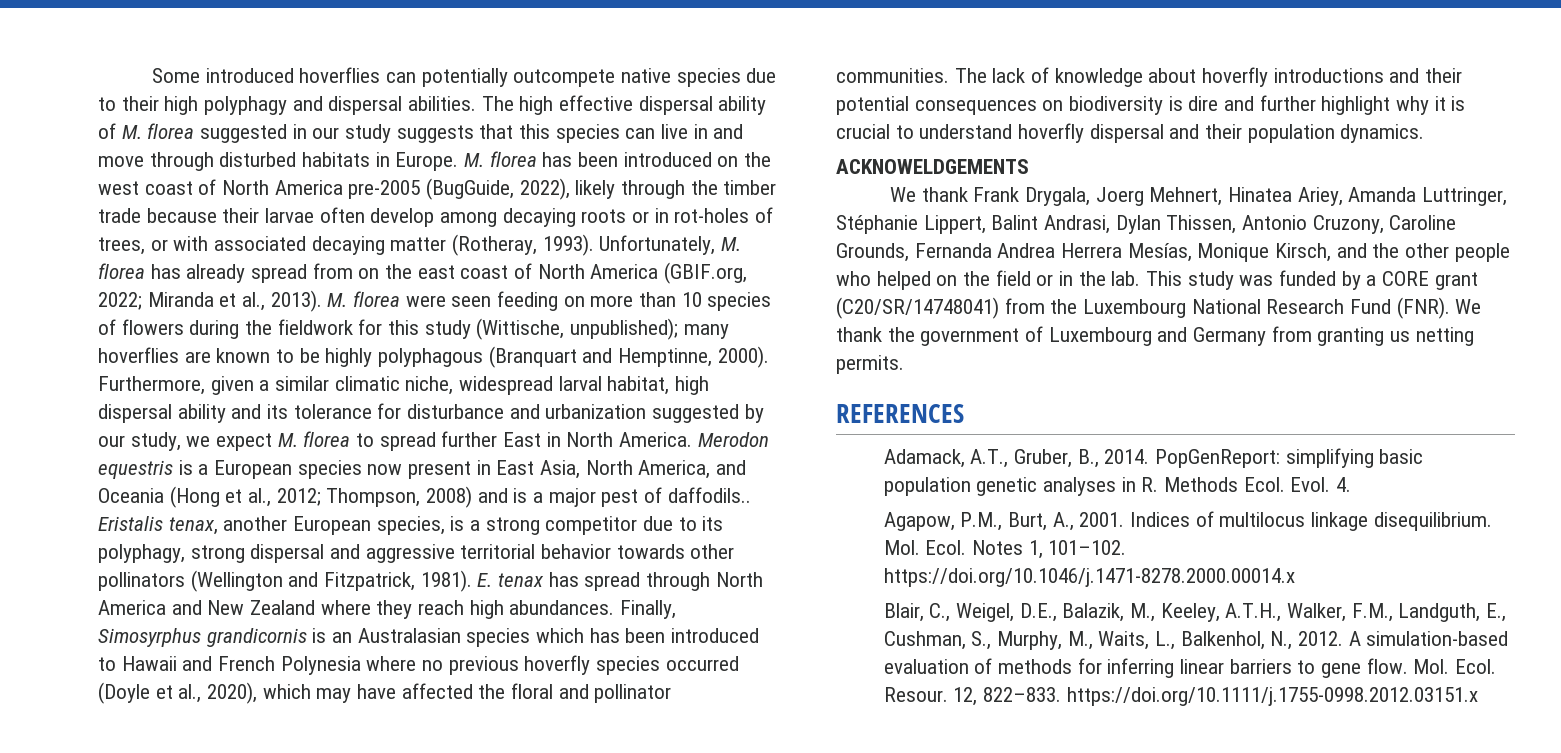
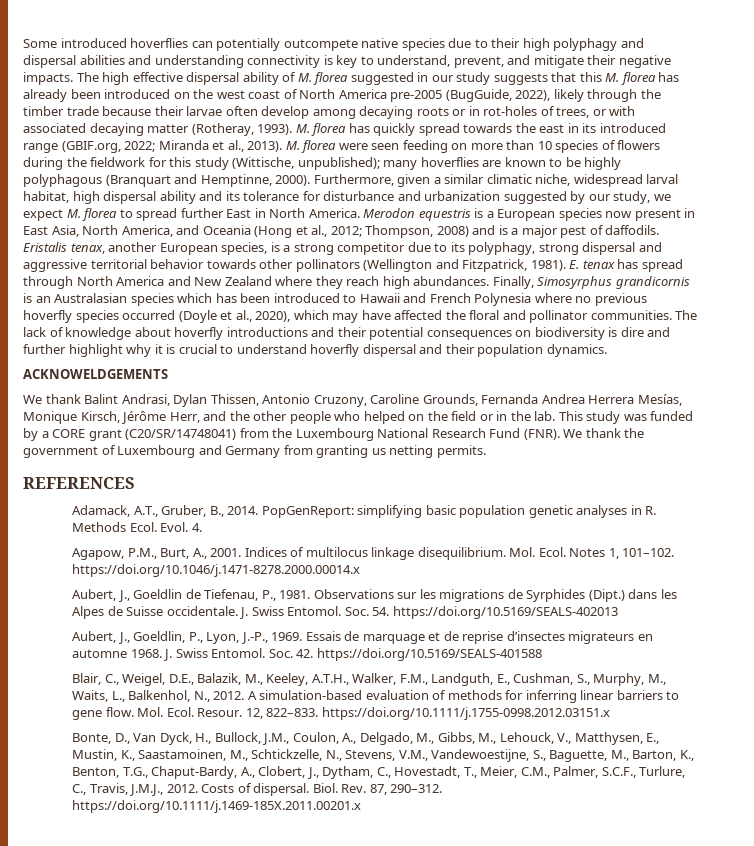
[408,96,477,111] abilities. -> [79,55,671,68] [23,72,73,85] abilities and understanding connectivity is key to understand, prevent, and mitigate their negative impacts.
[555,124,744,143] [98,151,573,171] species can live in and move through disturbed habitats in Europe. M. florea has -> [605,72,680,85] [23,89,67,102] M. florea has already
[599,235,742,255] [98,263,659,283] Unfortunately, M. florea has already spread from on the east coast of North America -> [295,123,666,136] [23,143,58,153] M. florea has quickly spread towards the east in its introduced range
[667,487,751,503] daffodils.. -> [605,225,660,235] daffodils.
[973,187,1507,206] [836,215,986,234] Frank Drygala, Joerg Mehnert, Hinatea Ariey, Amanda Luttringer, Stéphanie Lippert, -> (81, 399) none
(1332, 252) none -> [121,411,200,424] Jérôme Herr,
(1295, 577) none -> [72,589,677,602] [72,606,618,619] [72,631,653,644] [72,648,542,661] // Aubert, J., Goeldlin de Tiefenau, P., 1981. Observations sur les migrations de Syrphides (Dipt.) dans les Alpes de Suisse occidentale. J. Swiss Entomol. Soc. 54. https://doi.org/10.5169/SEALS-402013 // Aubert, J., Goeldlin, P., Lyon, J.-P., 1969. Essais de marquage et de reprise d’insectes migrateurs en automne 1968. J. Swiss Entomol. Soc. 42. https://doi.org/10.5169/SEALS-401588
(1478, 696) none -> [72,732,660,745] [72,749,694,762] [72,766,686,779] [72,783,443,796] [72,800,362,813] // Bonte, D., Van Dyck, H., Bullock, J.M., Coulon, A., Delgado, M., Gibbs, M., Lehouck, V., Matthysen, E., Mustin, K., Saastamoinen, M., Schtickzelle, N., Stevens, V.M., Vandewoestijne, S., Baguette, M., Barton, K., Benton, T.G., Chaput-Bardy, A., Clobert, J., Dytham, C., Hovestadt, T., Meier, C.M., Palmer, S.C.F., Turlure, C., Travis, J.M.J., 2012. Costs of dispersal. Biol. Rev. 87, 290–312. https://doi.org/10.1111/j.1469-185X.2011.00201.x

